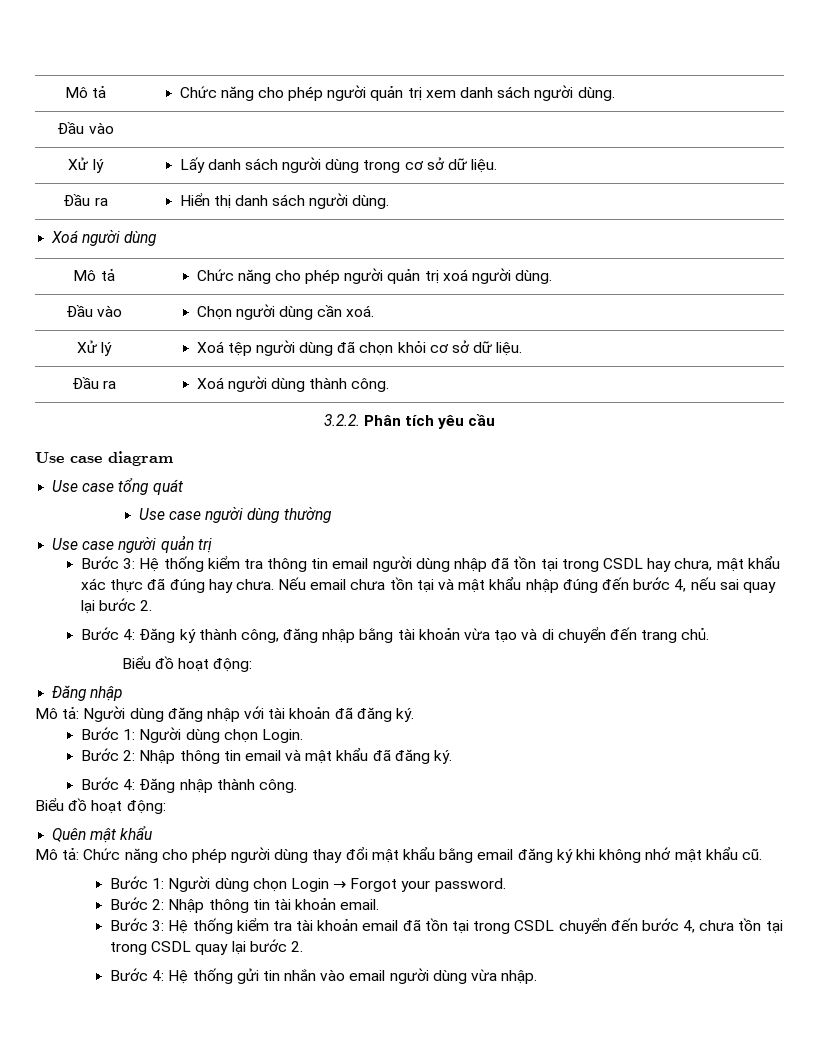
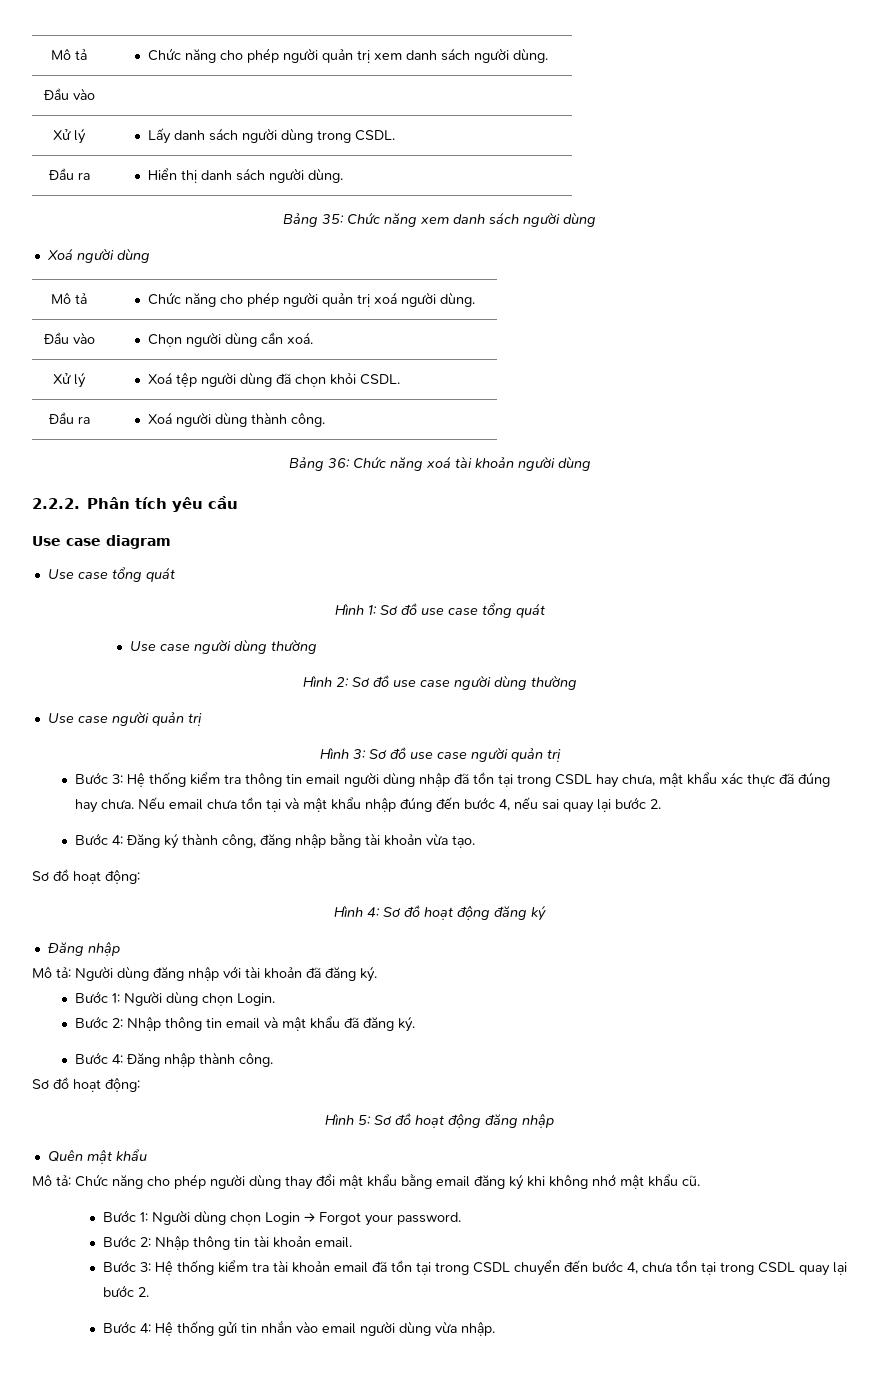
[404,157,498,173] cơ sở dữ liệu. -> [354,130,395,141] CSDL.
(390, 202) none -> [283,212,596,227] // Bảng 35: Chức năng xem danh sách người dùng
[429,340,523,356] cơ sở dữ liệu. -> [359,374,400,385] CSDL.
[323,414,360,426] 3.2.2. -> [288,456,591,471] [32,498,80,509] Bảng 36: Chức năng xoá tài khoản người dùng // 2.2.2.
(183, 487) none -> [334,603,545,618] // Hình 1: Sơ đồ use case tổng quát
(332, 515) none -> [302,675,577,690] // Hình 2: Sơ đồ use case người dùng thường
(212, 545) none -> [319,747,561,762] // Hình 3: Sơ đồ use case người quản trị
[494,627,710,643] [121,656,253,672] tạo và di chuyển đến trang chủ. // Biểu đồ hoạt động: -> [452,835,476,848] [32,869,140,884] [334,905,546,921] tạo. // Sơ đồ hoạt động: // Hình 4: Sơ đồ hoạt động đăng ký
[35,798,166,814] Biểu đồ hoạt động: -> [32,1077,140,1092] [325,1113,554,1128] Sơ đồ hoạt động: // Hình 5: Sơ đồ hoạt động đăng nhập

